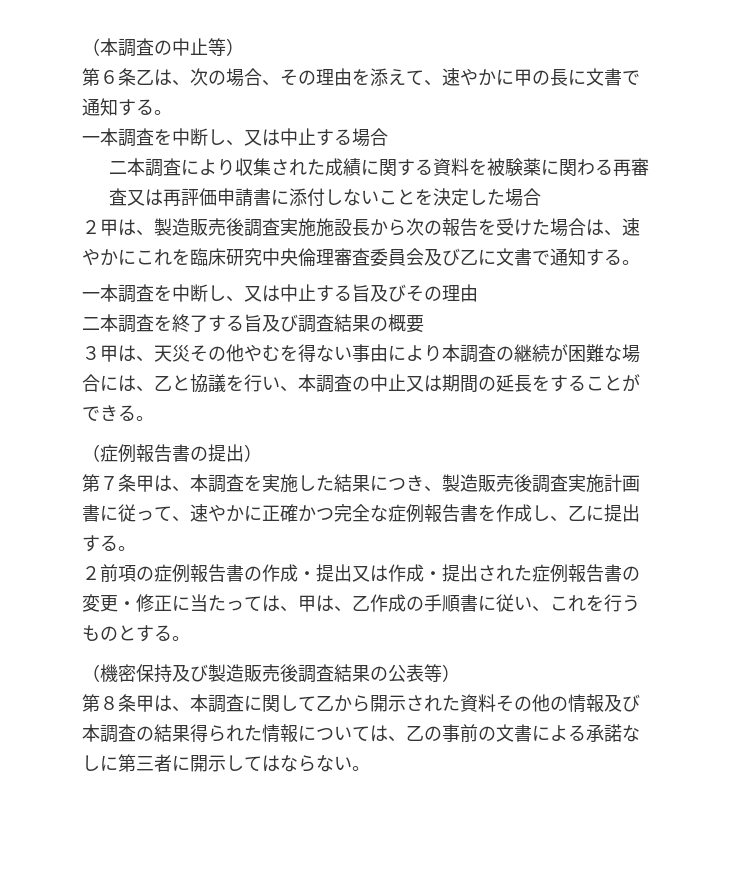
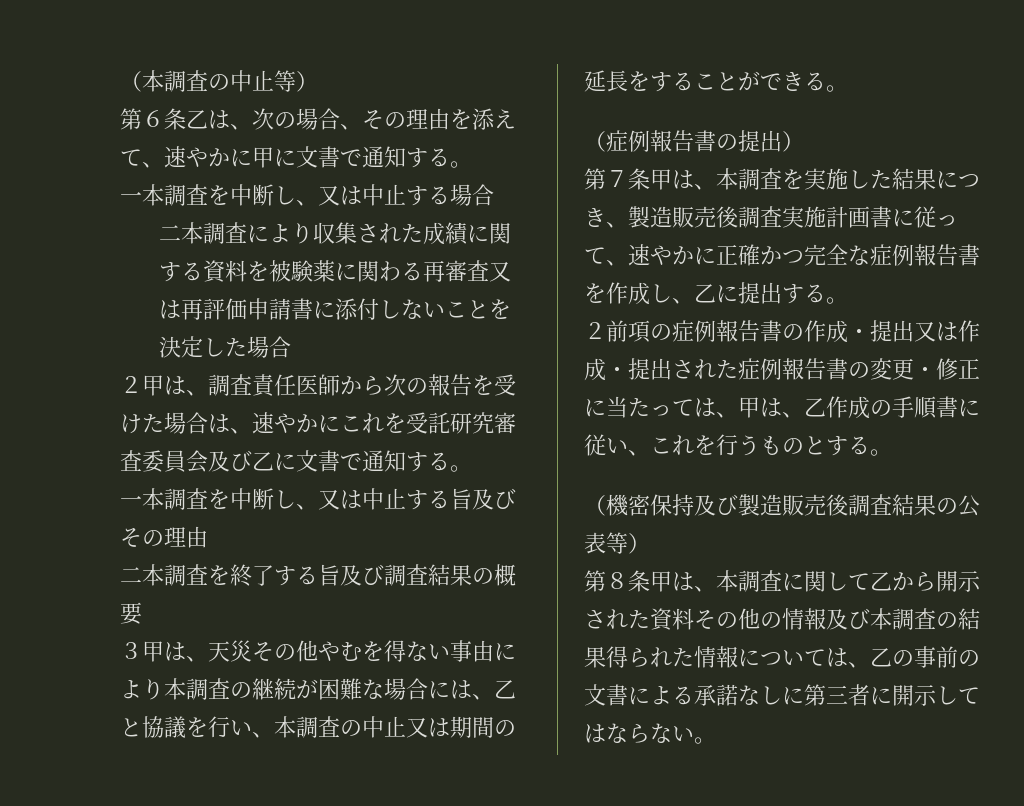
[532,69,568,86] の長 -> (274, 157) none
[154,218,370,237] 製造販売後調査実施施設長 -> [208,374,340,397] 調査責任医師
[190,248,334,266] 臨床研究中央倫理 -> [406,412,494,434] 受託研究

